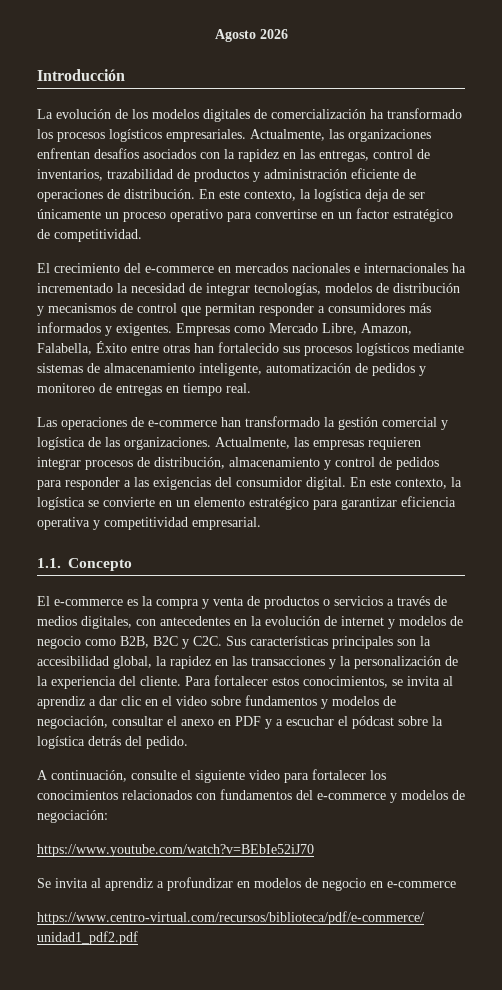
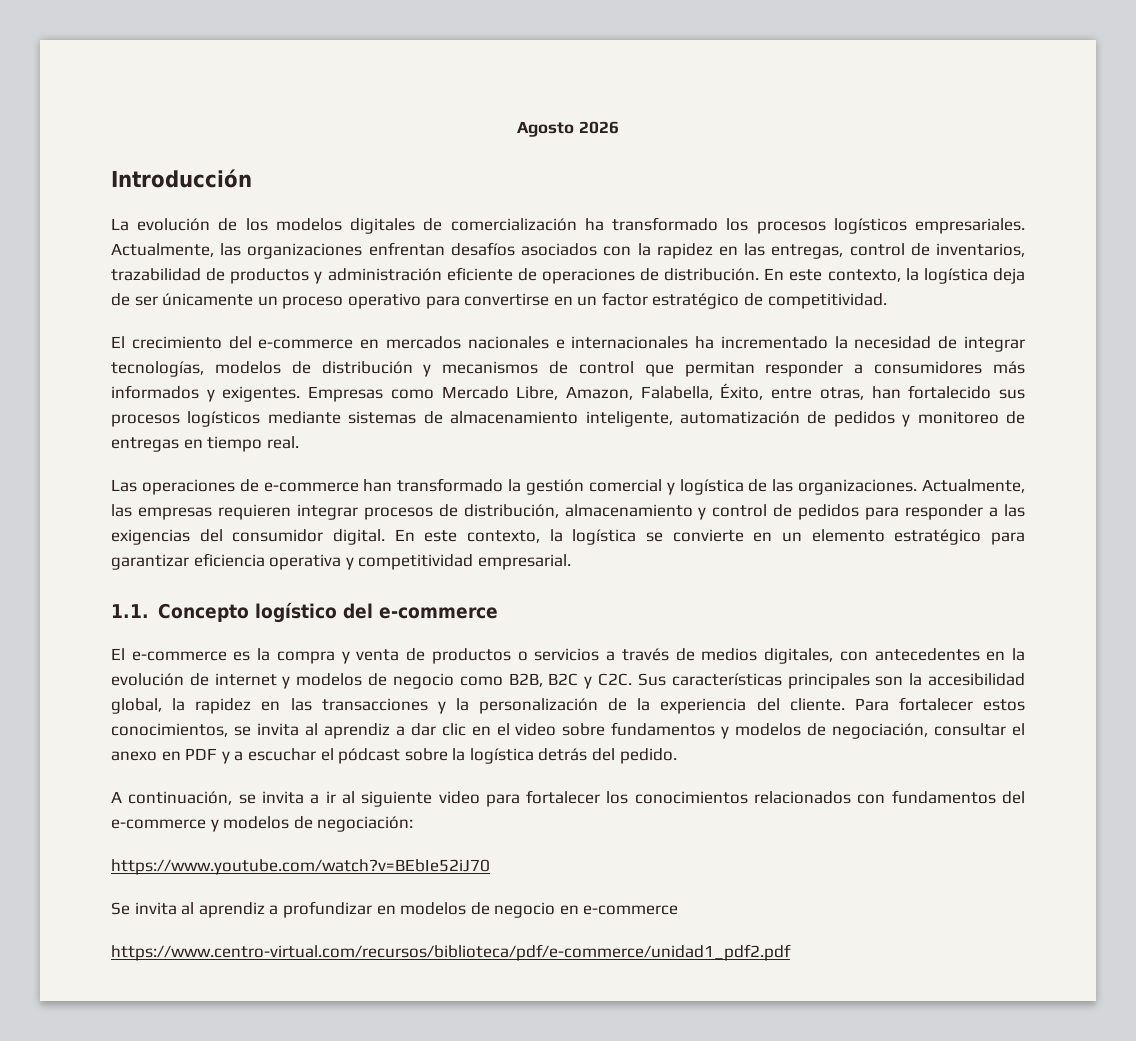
[96,341,190,353] Éxito entre otras -> [720,383,864,400] Éxito, entre otras,
(132, 564) none -> [254,602,498,623] logístico del e-commerce
[131,770,191,780] consulte el -> [238,791,355,804] se invita a ir al

